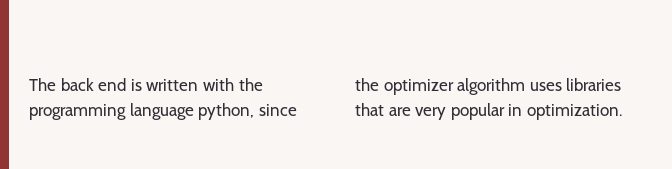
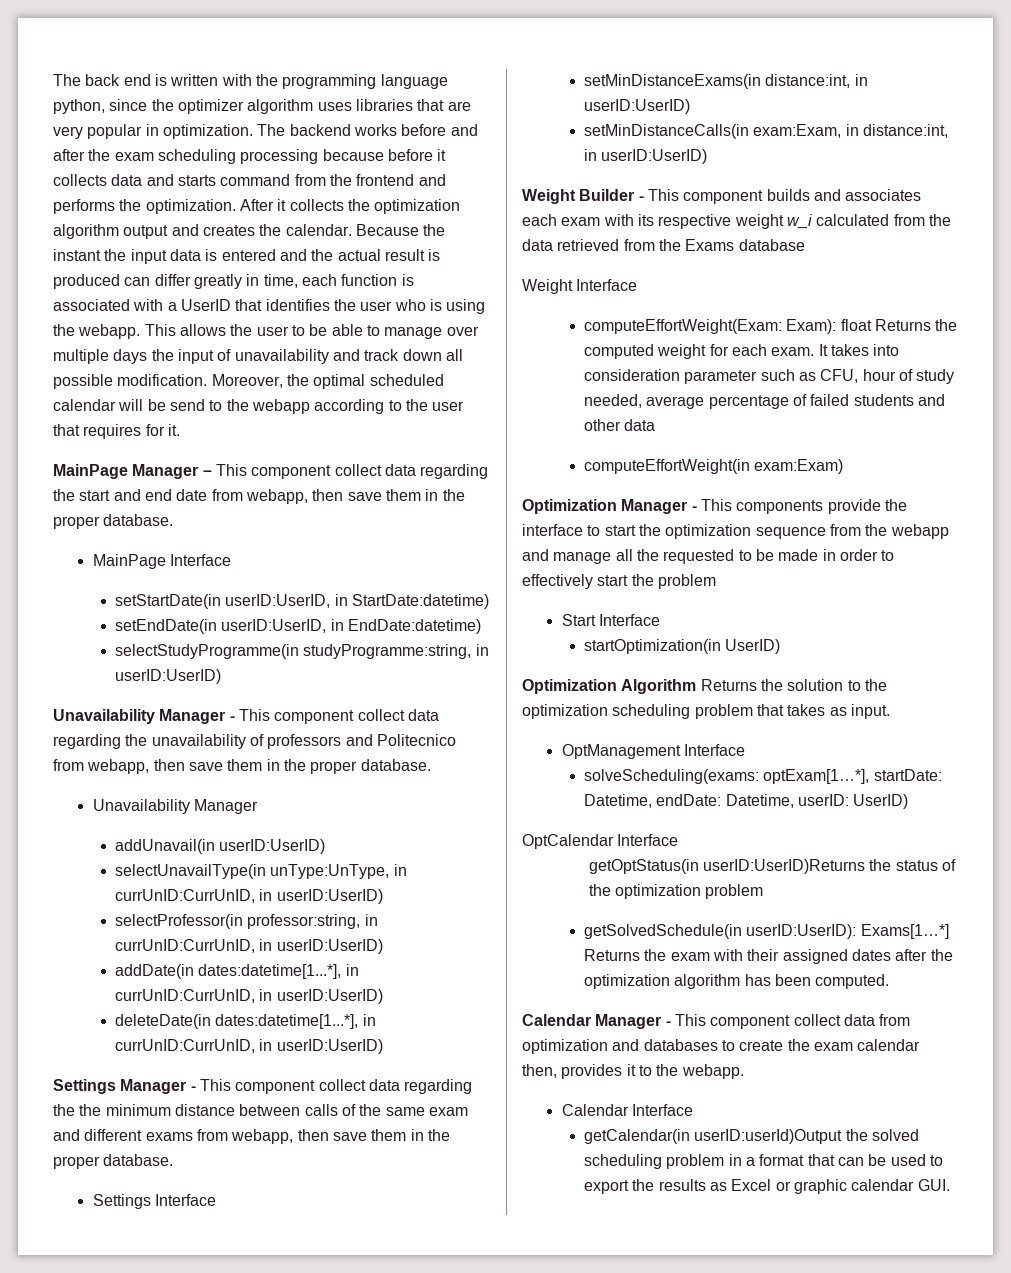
(622, 112) none -> [257,124,478,136] [53,149,447,164] [53,174,446,186] [53,199,461,214] [53,224,446,239] [53,249,441,264] [53,274,414,289] [53,299,486,314] [53,324,479,339] [53,349,463,364] [53,374,444,389] [53,399,465,414] [53,424,180,439] [53,464,489,479] [53,489,465,504] [53,514,174,529] [92,554,232,569] [115,594,489,609] [115,619,481,634] [115,644,489,659] [115,669,222,684] [53,709,439,724] [53,734,456,749] [53,759,431,774] [92,799,259,814] [115,839,326,854] [115,864,407,879] [115,889,383,904] [115,914,378,929] [115,939,383,954] [115,964,359,979] [115,989,383,1004] [115,1014,376,1029] [115,1039,383,1054] [53,1079,473,1094] [53,1104,468,1116] [53,1129,450,1144] [53,1154,174,1169] [92,1194,217,1209] [584,74,868,89] [584,99,691,114] [584,124,948,139] [584,149,708,164] [522,189,922,204] [522,214,951,229] [522,239,805,251] [522,279,638,294] [584,319,958,334] [584,344,900,359] [584,369,955,384] [584,394,945,409] [584,419,656,431] [584,459,844,474] [522,499,907,514] [522,524,949,539] [522,549,895,564] [522,574,716,589] [561,614,661,626] [584,639,781,654] [522,679,887,694] [522,704,890,719] [561,744,746,759] [584,769,942,784] [584,794,909,809] [522,834,679,849] [588,859,956,874] [588,884,764,899] [584,924,949,939] [584,949,953,964] [584,974,890,989] [522,1014,911,1029] [522,1039,921,1054] [522,1064,744,1079] [561,1104,694,1116] [584,1129,919,1144] [584,1154,943,1169] [584,1179,950,1194] The backend works before and after the exam scheduling processing because before it collects data and starts command from the frontend and performs the optimization. After it collects the optimization algorithm output and creates the calendar. Because the instant the input data is entered and the actual result is produced can differ greatly in time, each function is associated with a UserID that identifies the user who is using the webapp. This allows the user to be able to manage over multiple days the input of unavailability and track down all possible modification. Moreover, the optimal scheduled calendar will be send to the webapp according to the user that requires for it. // MainPage Manager – This component collect data regarding the start and end date from webapp, then save them in the proper database. // MainPage Interface // setStartDate(in userID:UserID, in StartDate:datetime) // setEndDate(in userID:UserID, in EndDate:datetime) // selectStudyProgramme(in studyProgramme:string, in userID:UserID) // Unavailability Manager - This component collect data regarding the unavailability of professors and Politecnico from webapp, then save them in the proper database. // Unavailability Manager // addUnavail(in userID:UserID) // selectUnavailType(in unType:UnType, in currUnID:CurrUnID, in userID:UserID) // selectProfessor(in professor:string, in currUnID:CurrUnID, in userID:UserID) // addDate(in dates:datetime[1...*], in currUnID:CurrUnID, in userID:UserID) // deleteDate(in dates:datetime[1...*], in currUnID:CurrUnID, in userID:UserID) // Settings Manager - This component collect data regarding the the minimum distance between calls of the same exam and different exams from webapp, then save them in the proper database. // Settings Interface // setMinDistanceExams(in distance:int, in userID:UserID) // setMinDistanceCalls(in exam:Exam, in distance:int, in userID:UserID) // Weight Builder - This component builds and associates each exam with its respective weight w_i calculated from the data retrieved from the Exams database // Weight Interface // computeEffortWeight(Exam: Exam): float Returns the computed weight for each exam. It takes into consideration parameter such as CFU, hour of study needed, average percentage of failed students and other data // computeEffortWeight(in exam:Exam) // Optimization Manager - This components provide the interface to start the optimization sequence from the webapp and manage all the requested to be made in order to effectively start the problem // Start Interface // startOptimization(in UserID) // Optimization Algorithm Returns the solution to the optimization scheduling problem that takes as input. // OptManagement Interface // solveScheduling(exams: optExam[1…*], startDate: Datetime, endDate: Datetime, userID: UserID) // OptCalendar Interface // getOptStatus(in userID:UserID)Returns the status of the optimization problem // getSolvedSchedule(in userID:UserID): Exams[1…*] Returns the exam with their assigned dates after the optimization algorithm has been computed. // Calendar Manager - This component collect data from optimization and databases to create the exam calendar then, provides it to the webapp. // Calendar Interface // getCalendar(in userID:userId)Output the solved scheduling problem in a format that can be used to export the results as Excel or graphic calendar GUI.

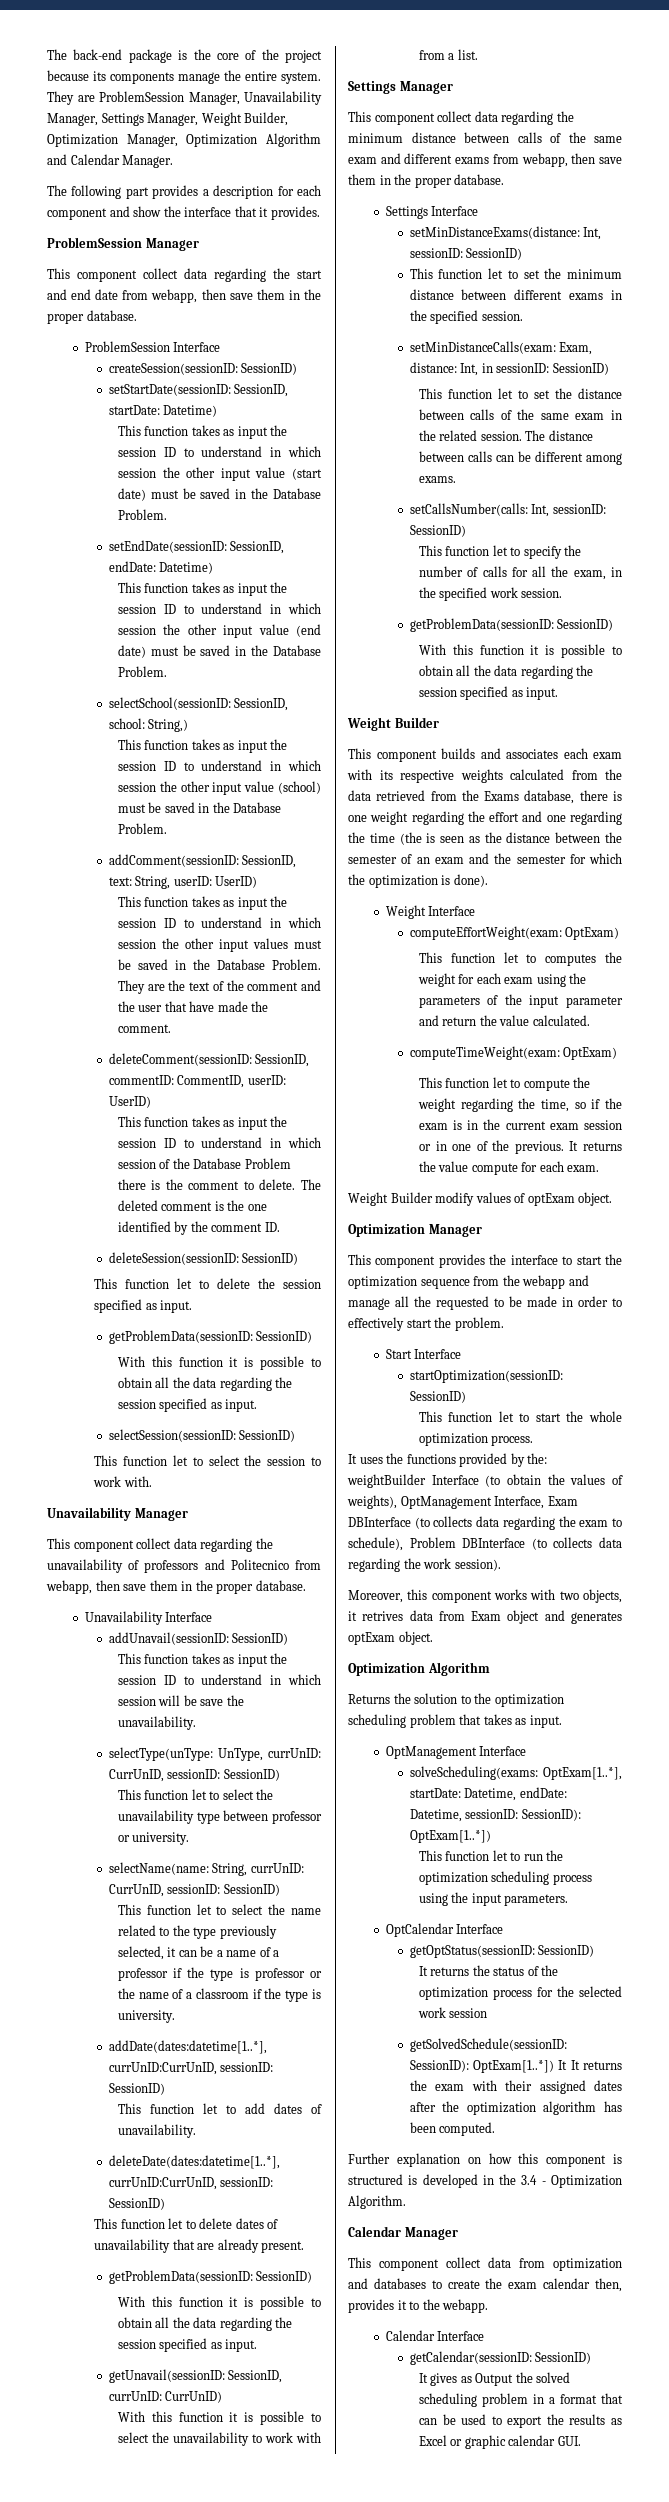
[53,74,448,89] [53,99,471,114] [53,124,478,139] [53,149,447,164] [53,174,446,186] [53,199,461,214] [53,224,446,239] [53,249,441,264] [53,274,414,289] [53,299,486,314] [53,324,479,339] [53,349,463,364] [53,374,444,389] [53,399,465,414] [53,424,180,439] [53,464,212,479] The back end is written with the programming language python, since the optimizer algorithm uses libraries that are very popular in optimization. The backend works before and after the exam scheduling processing because before it collects data and starts command from the frontend and performs the optimization. After it collects the optimization algorithm output and creates the calendar. Because the instant the input data is entered and the actual result is produced can differ greatly in time, each function is associated with a UserID that identifies the user who is using the webapp. This allows the user to be able to manage over multiple days the input of unavailability and track down all possible modification. Moreover, the optimal scheduled calendar will be send to the webapp according to the user that requires for it. // MainPage Manager – -> [47,49,322,63] [47,70,321,84] [47,91,322,105] [47,112,289,126] [47,133,322,147] [47,154,174,168] [47,185,321,199] [47,206,320,220] [47,237,199,251] The back-end package is the core of the project because its components manage the entire system. They are ProblemSession Manager, Unavailability Manager, Settings Manager, Weight Builder, Optimization Manager, Optimization Algorithm and Calendar Manager. // The following part provides a description for each component and show the interface that it provides. // ProblemSession Manager //
[92,554,232,569] [115,594,489,609] [115,619,481,634] [115,644,489,659] [115,669,222,684] [53,709,235,724] MainPage Interface // setStartDate(in userID:UserID, in StartDate:datetime) // setEndDate(in userID:UserID, in EndDate:datetime) // selectStudyProgramme(in studyProgramme:string, in userID:UserID) // Unavailability Manager - -> [84,341,221,352] [108,363,298,375] [108,384,289,397] [108,405,218,417] [117,425,288,439] [117,446,321,457] [117,467,322,481] [117,488,321,501] [117,509,167,520] [108,540,285,554] [108,561,214,574] [117,582,288,596] [117,603,321,614] [117,624,321,638] [117,645,321,658] [117,666,167,677] [108,697,289,711] [108,718,189,732] [117,739,288,753] [117,760,321,771] [117,781,321,795] [117,802,282,813] [117,823,167,834] [108,854,297,868] [108,876,258,889] [117,896,288,910] [117,917,321,928] [117,938,322,952] [117,959,321,970] [117,980,321,994] [117,1001,269,1012] [117,1024,171,1033] [108,1053,310,1067] [108,1075,286,1088] [108,1096,151,1108] [117,1116,288,1130] [117,1137,321,1148] [117,1158,291,1169] [117,1179,321,1190] [117,1200,267,1211] [117,1221,280,1235] [108,1252,299,1265] [94,1278,321,1289] [94,1299,193,1313] [108,1330,313,1344] [117,1356,321,1370] [117,1377,293,1391] [117,1398,258,1412] [108,1429,296,1442] [94,1455,322,1466] [93,1476,152,1487] [47,1507,188,1521] ProblemSession Interface // createSession(sessionID: SessionID) // setStartDate(sessionID: SessionID, startDate: Datetime) // This function takes as input the session ID to understand in which session the other input value (start date) must be saved in the Database Problem. // setEndDate(sessionID: SessionID, endDate: Datetime) // This function takes as input the session ID to understand in which session the other input value (end date) must be saved in the Database Problem. // selectSchool(sessionID: SessionID, school: String,) // This function takes as input the session ID to understand in which session the other input value (school) must be saved in the Database Problem. // addComment(sessionID: SessionID, text: String, userID: UserID) // This function takes as input the session ID to understand in which session the other input values must be saved in the Database Problem. They are the text of the comment and the user that have made the comment. // deleteComment(sessionID: SessionID, commentID: CommentID, userID: UserID) // This function takes as input the session ID to understand in which session of the Database Problem there is the comment to delete. The deleted comment is the one identified by the comment ID. // deleteSession(sessionID: SessionID) // This function let to delete the session specified as input. // getProblemData(sessionID: SessionID) // With this function it is possible to obtain all the data regarding the session specified as input. // selectSession(sessionID: SessionID) // This function let to select the session to work with. // Unavailability Manager //
[194,799,259,814] [115,839,326,854] [115,864,407,879] [115,889,383,904] [115,914,378,929] [115,939,383,954] [115,964,359,979] [115,989,383,1004] [115,1014,376,1029] [115,1039,383,1054] Manager // addUnavail(in userID:UserID) // selectUnavailType(in unType:UnType, in currUnID:CurrUnID, in userID:UserID) // selectProfessor(in professor:string, in currUnID:CurrUnID, in userID:UserID) // addDate(in dates:datetime[1...*], in currUnID:CurrUnID, in userID:UserID) // deleteDate(in dates:datetime[1...*], in currUnID:CurrUnID, in userID:UserID) -> [165,1612,213,1622] [108,1632,289,1645] [117,1653,288,1667] [117,1674,321,1685] [117,1695,244,1706] [117,1716,196,1730] [108,1747,321,1761] [108,1769,280,1782] [117,1789,274,1800] [117,1810,322,1824] [117,1832,190,1845] [108,1862,304,1876] [108,1884,280,1897] [117,1904,321,1915] [117,1925,277,1939] [117,1946,280,1960] [117,1967,322,1981] [117,1988,322,2002] [117,2010,175,2023] [108,2040,267,2054] [108,2062,274,2075] [108,2083,165,2095] [117,2103,322,2114] [117,2124,196,2138] [108,2155,280,2169] [108,2177,274,2190] [108,2198,165,2210] [94,2218,279,2229] [94,2239,305,2253] [108,2270,313,2284] [117,2296,321,2310] [117,2317,293,2331] [117,2338,258,2352] [108,2369,283,2383] [108,2391,223,2403] [117,2411,321,2425] [117,2432,321,2446] [418,49,478,60] Interface // addUnavail(sessionID: SessionID) // This function takes as input the session ID to understand in which session will be save the unavailability. // selectType(unType: UnType, currUnID: CurrUnID, sessionID: SessionID) // This function let to select the unavailability type between professor or university. // selectName(name: String, currUnID: CurrUnID, sessionID: SessionID) // This function let to select the name related to the type previously selected, it can be a name of a professor if the type is professor or the name of a classroom if the type is university. // addDate(dates:datetime[1..*], currUnID:CurrUnID, sessionID: SessionID) // This function let to add dates of unavailability. // deleteDate(dates:datetime[1..*], currUnID:CurrUnID, sessionID: SessionID) // This function let to delete dates of unavailability that are already present. // getProblemData(sessionID: SessionID) // With this function it is possible to obtain all the data regarding the session specified as input. // getUnavail(sessionID: SessionID, currUnID: CurrUnID) // With this function it is possible to select the unavailability to work with from a list.
[190,1079,473,1094] [53,1104,102,1116] - This component collect data regarding the the -> [348,111,574,125] // This component collect data regarding the
[584,74,868,89] [584,99,691,114] [584,124,948,139] [584,149,708,164] [522,189,644,204] setMinDistanceExams(in distance:int, in userID:UserID) // setMinDistanceCalls(in exam:Exam, in distance:int, in userID:UserID) // Weight Builder - -> [409,226,602,240] [409,248,523,260] [409,268,622,279] [409,289,622,300] [409,310,523,324] [409,341,593,355] [409,362,609,376] [418,388,622,399] [418,409,622,420] [418,430,593,441] [418,451,622,465] [418,476,456,483] [409,503,606,517] [409,525,466,537] [418,545,582,559] [418,566,622,580] [418,587,563,601] [409,618,614,632] [418,644,622,658] [418,665,594,679] [418,686,559,700] [347,717,439,731] setMinDistanceExams(distance: Int, sessionID: SessionID) // This function let to set the minimum distance between different exams in the specified session. // setMinDistanceCalls(exam: Exam, distance: Int, in sessionID: SessionID) // This function let to set the distance between calls of the same exam in the related session. The distance between calls can be different among exams. // setCallsNumber(calls: Int, sessionID: SessionID) // This function let to specify the number of calls for all the exam, in the specified work session. // getProblemData(sessionID: SessionID) // With this function it is possible to obtain all the data regarding the session specified as input. // Weight Builder //
[734,214,812,229] weight w_i -> [460,769,503,783] weights
[738,239,805,251] [522,279,638,294] [584,319,958,334] [584,344,900,359] [584,369,955,384] [584,394,945,409] [584,419,656,431] [584,459,844,474] [522,499,881,514] database // Weight Interface // computeEffortWeight(Exam: Exam): float Returns the computed weight for each exam. It takes into consideration parameter such as CFU, hour of study needed, average percentage of failed students and other data // computeEffortWeight(in exam:Exam) // Optimization Manager - This components provide -> [524,790,622,804] [348,811,622,825] [348,832,622,845] [348,853,622,864] [348,874,488,888] [385,905,476,919] [409,926,620,940] [418,952,622,966] [417,973,587,987] [418,994,623,1008] [418,1015,590,1026] [409,1046,618,1060] [418,1077,591,1091] [417,1098,622,1112] [418,1119,622,1130] [418,1140,622,1154] [418,1161,600,1175] [348,1192,613,1206] [348,1224,482,1237] [348,1254,485,1268] database, there is one weight regarding the effort and one regarding the time (the is seen as the distance between the semester of an exam and the semester for which the optimization is done). // Weight Interface // computeEffortWeight(exam: OptExam) // This function let to computes the weight for each exam using the parameters of the input parameter and return the value calculated. // computeTimeWeight(exam: OptExam) // This function let to compute the weight regarding the time, so if the exam is in the current exam session or in one of the previous. It returns the value compute for each exam. // Weight Builder modify values of optExam object. // Optimization Manager // This component provides
[657,574,716,589] problem -> [454,1317,504,1331] problem.
[584,639,781,654] [522,679,697,694] startOptimization(in UserID) // Optimization Algorithm -> [409,1370,563,1383] [409,1391,466,1403] [418,1411,622,1422] [418,1433,534,1446] [348,1453,548,1467] [347,1474,623,1488] [347,1495,578,1509] [348,1516,622,1530] [348,1537,622,1551] [348,1558,501,1572] [348,1589,622,1603] [348,1610,622,1624] [348,1631,433,1645] [348,1662,490,1676] startOptimization(sessionID: SessionID) // This function let to start the whole optimization process. // It uses the functions provided by the: weightBuilder Interface (to obtain the values of weights), OptManagement Interface, Exam DBInterface (to collects data regarding the exam to schedule), Problem DBInterface (to collects data regarding the work session). // Moreover, this component works with two objects, it retrives data from Exam object and generates optExam object. // Optimization Algorithm //
[763,769,870,784] optExam[1…*], -> [543,1767,622,1780] OptExam[1..*],
[797,794,909,809] [522,834,679,849] [588,859,865,874] userID: UserID) // OptCalendar Interface // getOptStatus(in userID:UserID)Returns -> [465,1809,581,1821] [409,1830,491,1843] [418,1850,564,1861] [418,1871,592,1885] [418,1892,569,1906] [385,1923,504,1937] [409,1945,595,1958] [418,1966,470,1976] sessionID: SessionID): OptExam[1..*]) // This function let to run the optimization scheduling process using the input parameters. // OptCalendar Interface // getOptStatus(sessionID: SessionID) // It returns
[705,884,764,899] [584,924,949,939] [584,949,641,961] problem // getSolvedSchedule(in userID:UserID): Exams[1…*] Returns -> [492,1986,622,2000] [417,2007,488,2018] [409,2038,567,2052] [409,2060,622,2073] process for the selected work session // getSolvedSchedule(sessionID: SessionID): OptExam[1..*]) It It returns
(890, 981) none -> [348,2153,622,2167] [348,2174,622,2188] [348,2195,406,2209] // Further explanation on how this component is structured is developed in the 3.4 - Optimization Algorithm.
[665,1021,671,1026] - -> (458, 2233) //
[584,1129,843,1144] getCalendar(in userID:userId)Output -> [409,2351,592,2365] [418,2373,514,2386] getCalendar(sessionID: SessionID) // It gives as Output

